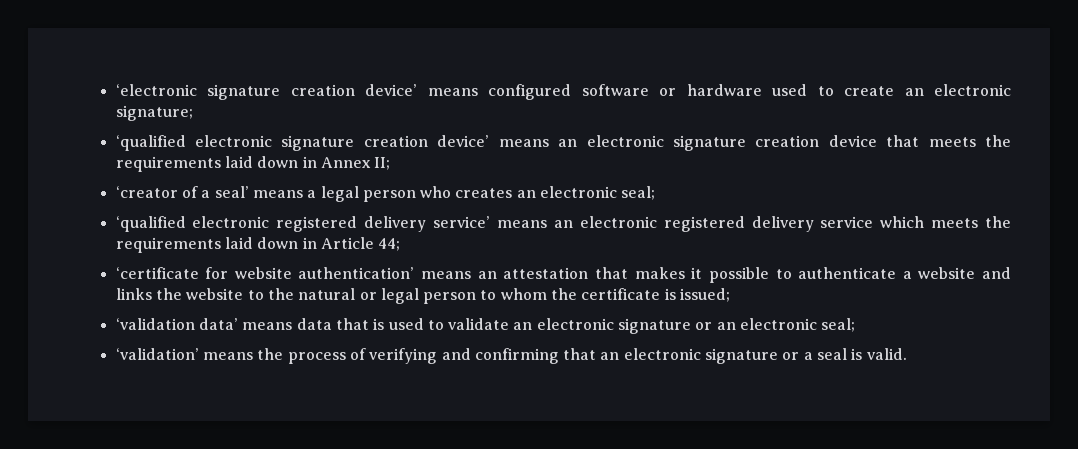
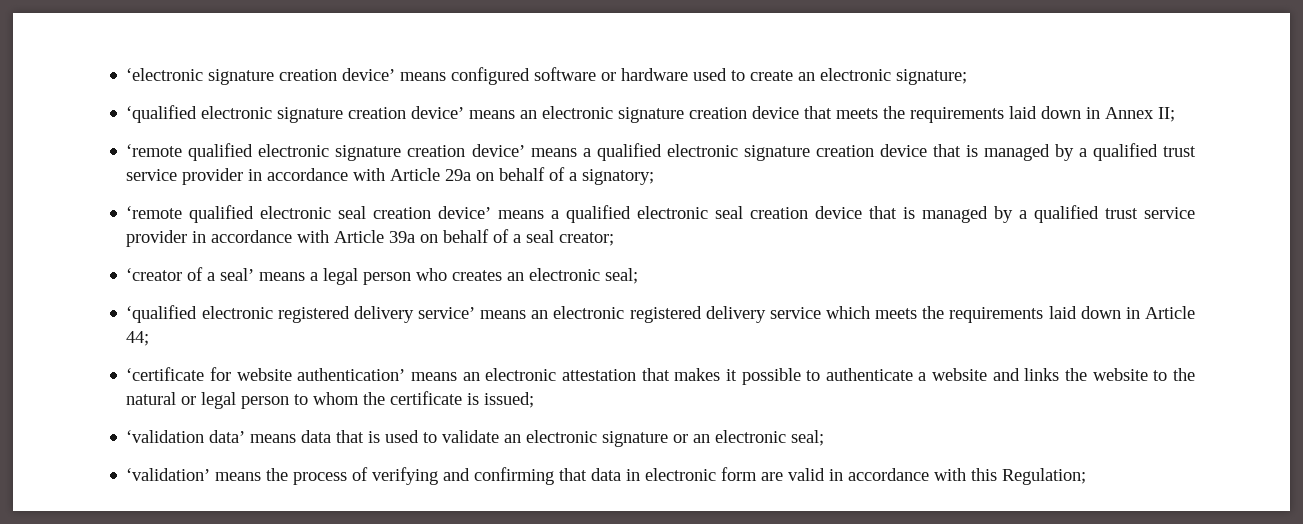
(391, 163) none -> [126,143,1196,161] [126,167,655,185] [126,205,1195,223] [126,229,615,247] // ‘remote qualified electronic signature creation device’ means a qualified electronic signature creation device that is managed by a qualified trust service provider in accordance with Article 29a on behalf of a signatory; // ‘remote qualified electronic seal creation device’ means a qualified electronic seal creation device that is managed by a qualified trust service provider in accordance with Article 39a on behalf of a seal creator;
(497, 275) none -> [485,368,557,381] electronic
[600,348,907,364] an electronic signature or a seal is valid. -> [591,467,1087,485] data in electronic form are valid in accordance with this Regulation;

